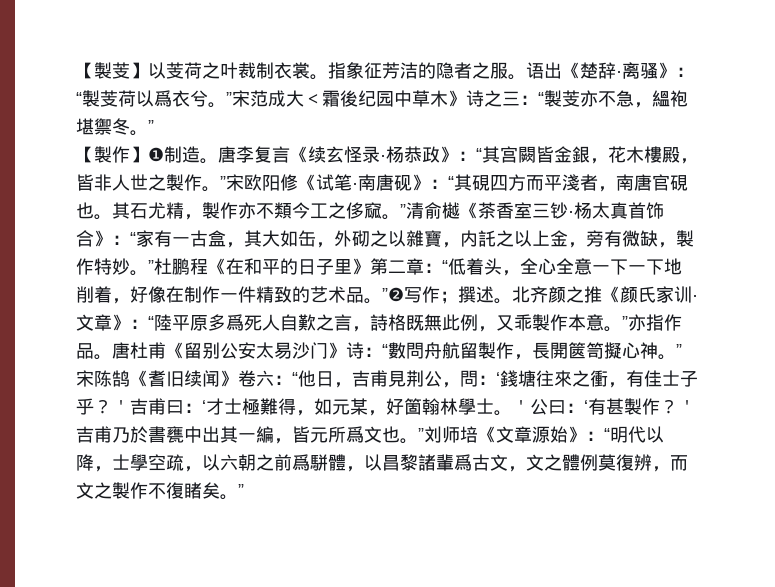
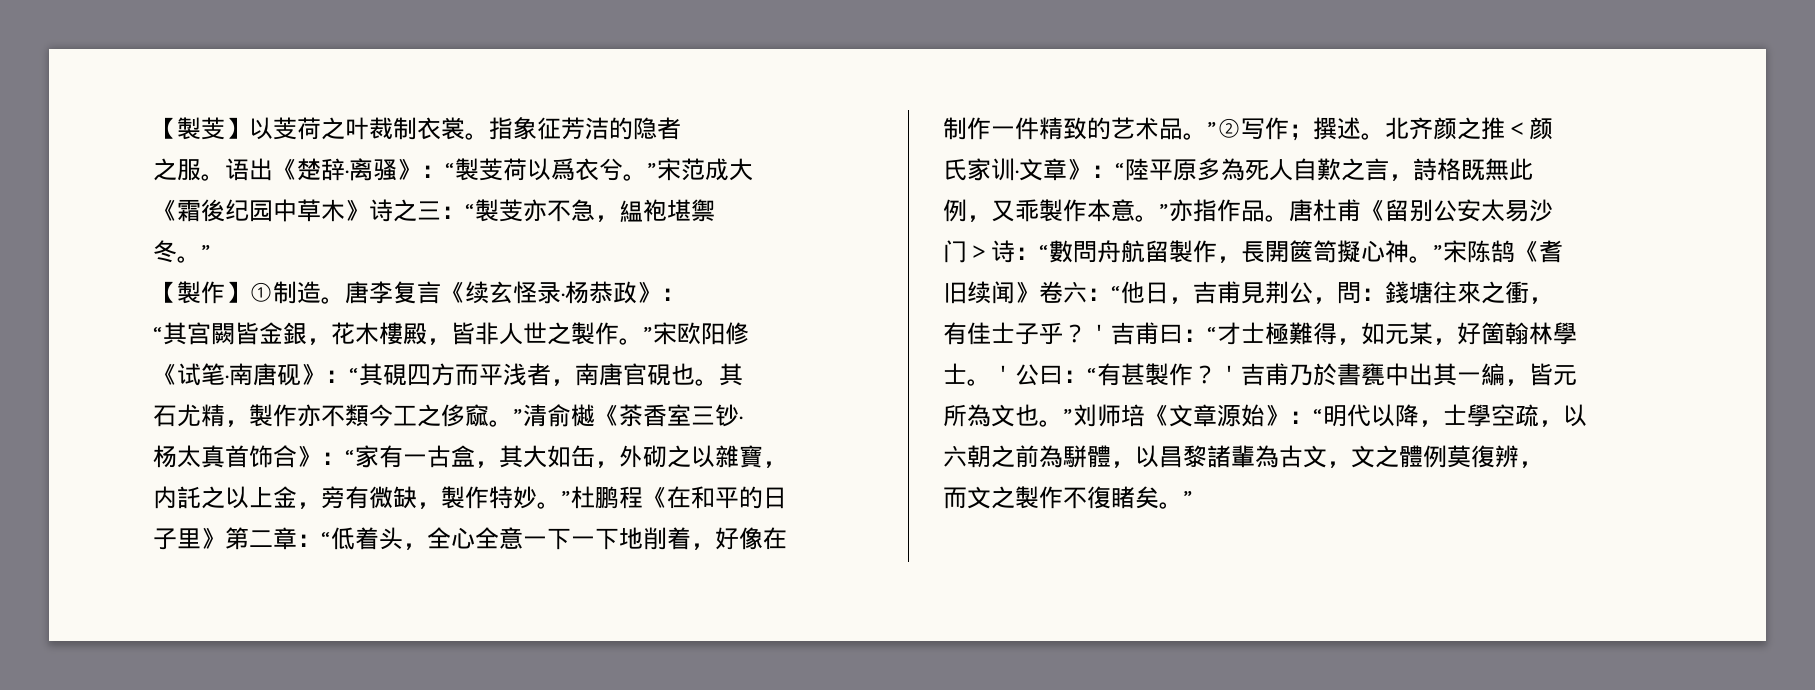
(472, 70) none -> (681, 128) //
[304,94,322,105] ＜ -> [153,199,177,221] // 《
[652,90,670,107] 縕 -> [619,200,643,223] 緼
(112, 126) none -> (715, 210) //
[148,147,164,162] ❶ -> [249,282,273,302] ①
(476, 156) none -> (685, 294) //
(298, 182) none -> (749, 333) //
[562,174,580,191] 淺 -> [503,363,527,386] 浅
(130, 210) none -> (743, 374) //
(574, 214) none -> (743, 420) //
(460, 245) none -> (787, 464) //
(316, 267) none -> (787, 498) //
(184, 294) none -> (787, 538) //
[382,287,404,302] ”❷ -> [1207,118,1241,138] ”②
[602,286,638,303] 《颜 -> [1505,117,1553,140] ＜颜 //
[226,314,244,331] 爲 -> [1221,158,1245,181] 為
(460, 322) none -> (1533, 169) //
[310,342,346,359] 门》 -> [943,240,991,263] // 门＞
(166, 378) none -> (1563, 251) //
[496,372,500,385] ‘ -> (1385, 294) none
(626, 385) none -> (1553, 300) //
[202,400,206,413] ‘ -> [1207,326,1217,342] “
(476, 406) none -> (1577, 333) //
[584,400,588,413] ‘ -> [1087,367,1097,383] “
[328,426,364,443] 所爲 -> [943,404,991,427] // 所為
(220, 462) none -> (1587, 415) //
[292,454,310,471] 爲 -> [1039,445,1063,468] 為
[454,454,472,471] 爲 -> [1255,445,1279,468] 為
(670, 469) none -> (1543, 464) //

